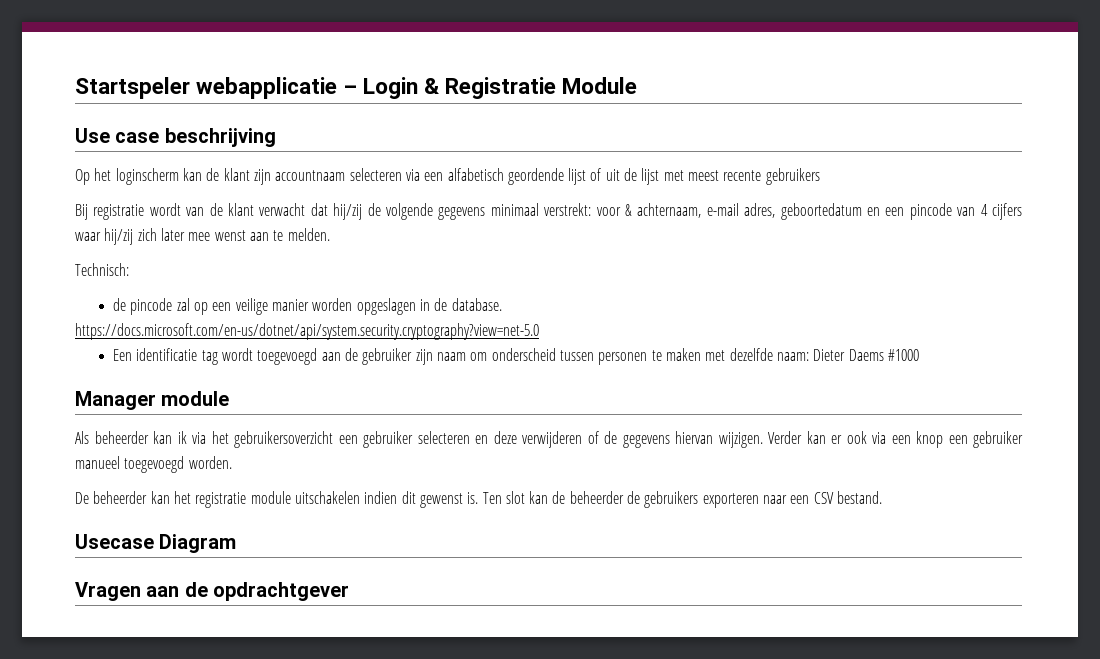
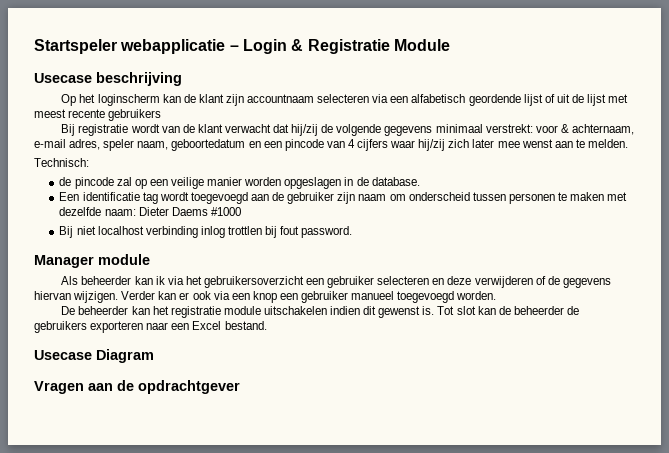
[75,128,160,143] Use case -> [34,73,92,83] Usecase
(776, 210) none -> [103,139,169,151] speler naam,
[75,323,539,340] // https://docs.microsoft.com/en-us/dotnet/api/system.security.cryptography?view=net-5.0 -> (420, 181) none
(919, 355) none -> [59,226,353,238] // Bij niet localhost verbinding inlog trottlen bij fout password.
[482,492,502,504] Ten -> [437,306,455,315] Tot
[813,492,834,504] CSV -> [192,321,222,330] Excel

